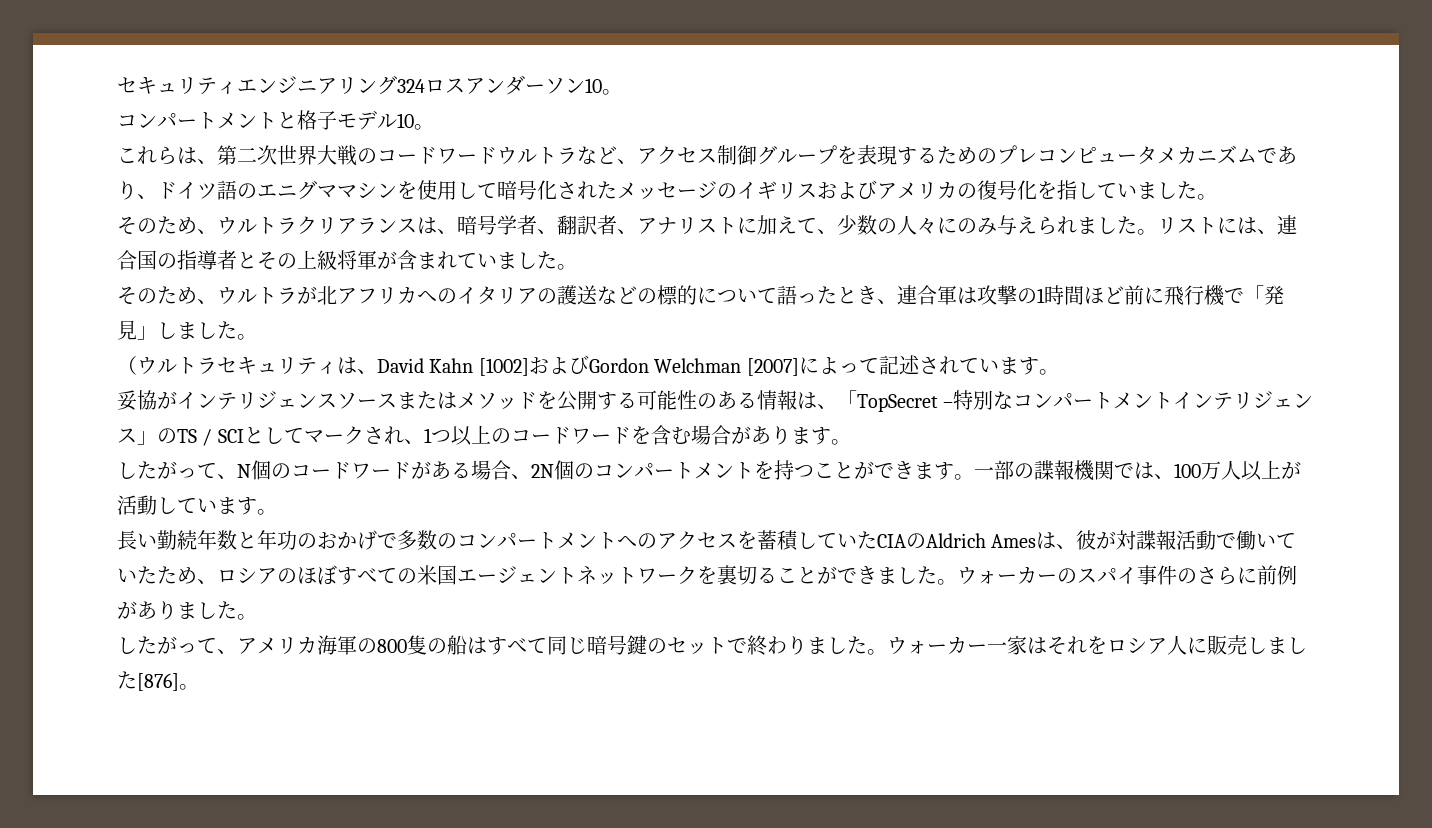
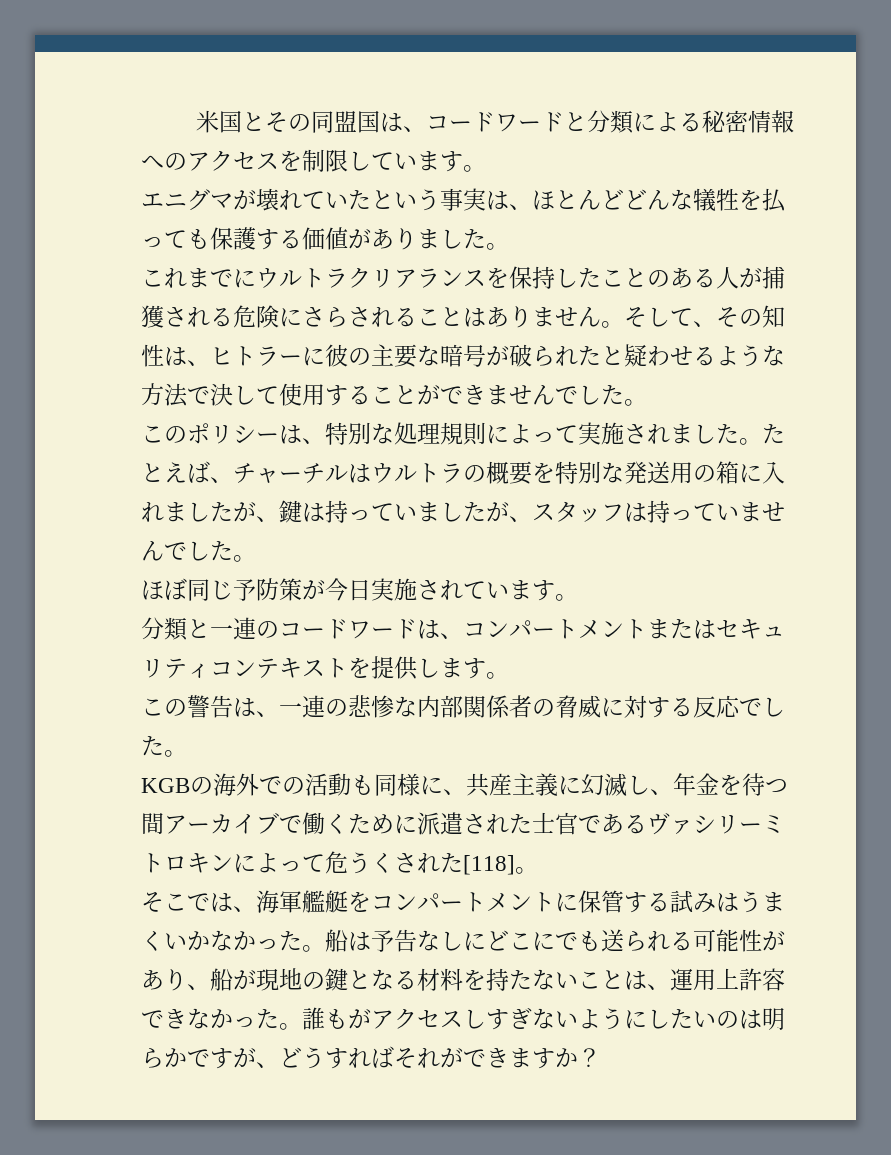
[117,75,622,95] [117,110,434,130] [117,145,1297,166] [117,180,1217,200] [117,216,217,234] セキュリティエンジニアリング324ロスアンダーソン10。 // コンパートメントと格子モデル10。 // これらは、第二次世界大戦のコードワードウルトラなど、アクセス制御グループを表現するためのプレコンピュータメカニズムであり、ドイツ語のエニグママシンを使用して暗号化されたメッセージのイギリスおよびアメリカの復号化を指していました。 // そのため、 -> [195,110,794,134] [141,149,486,172] [141,188,786,212] [141,227,509,250] [141,268,256,288] 米国とその同盟国は、コードワードと分類による秘密情報へのアクセスを制限しています。 // エニグマが壊れていたという事実は、ほとんどどんな犠牲を払っても保護する価値がありました。 // これまでに
[417,215,1297,235] [117,250,577,270] [117,285,1284,306] [117,320,257,340] [117,355,1059,376] [117,390,1314,412] [117,425,851,446] [117,460,1301,481] [117,495,277,515] [117,530,1297,551] [117,565,1297,585] [117,601,257,620] [117,635,1307,656] [117,671,199,691] は、暗号学者、翻訳者、アナリストに加えて、少数の人々にのみ与えられました。リストには、連合国の指導者とその上級将軍が含まれていました。 // そのため、ウルトラが北アフリカへのイタリアの護送などの標的について語ったとき、連合軍は攻撃の1時間ほど前に飛行機で「発見」しました。 // （ウルトラセキュリティは、David Kahn [1002]およびGordon Welchman [2007]によって記述されています。 // 妥協がインテリジェンスソースまたはメソッドを公開する可能性のある情報は、「TopSecret –特別なコンパートメントインテリジェンス」のTS / SCIとしてマークされ、1つ以上のコードワードを含む場合があります。 // したがって、N個のコードワードがある場合、2N個のコンパートメントを持つことができます。一部の諜報機関では、100万人以上が活動しています。 // 長い勤続年数と年功のおかげで多数のコンパートメントへのアクセスを蓄積していたCIAのAldrich Amesは、彼が対諜報活動で働いていたため、ロシアのほぼすべての米国エージェントネットワークを裏切ることができました。ウォーカーのスパイ事件のさらに前例がありました。 // したがって、アメリカ海軍の800隻の船はすべて同じ暗号鍵のセットで終わりました。ウォーカー一家はそれをロシア人に販売しました[876]。 -> [486,266,785,289] [141,305,785,328] [141,344,785,368] [141,383,647,407] [141,422,785,445] [141,461,785,485] [141,500,785,523] [141,540,256,562] [141,578,578,601] [141,617,785,641] [141,656,509,680] [141,695,785,718] [141,735,187,757] [141,773,788,797] [141,812,785,835] [141,851,538,875] [141,890,785,913] [141,929,785,952] [141,968,785,991] [141,1007,785,1030] [141,1046,601,1069] を保持したことのある人が捕獲される危険にさらされることはありません。そして、その知性は、ヒトラーに彼の主要な暗号が破られたと疑わせるような方法で決して使用することができませんでした。 // このポリシーは、特別な処理規則によって実施されました。たとえば、チャーチルはウルトラの概要を特別な発送用の箱に入れましたが、鍵は持っていましたが、スタッフは持っていませんでした。 // ほぼ同じ予防策が今日実施されています。 // 分類と一連のコードワードは、コンパートメントまたはセキュリティコンテキストを提供します。 // この警告は、一連の悲惨な内部関係者の脅威に対する反応でした。 // KGBの海外での活動も同様に、共産主義に幻滅し、年金を待つ間アーカイブで働くために派遣された士官であるヴァシリーミトロキンによって危うくされた[118]。 // そこでは、海軍艦艇をコンパートメントに保管する試みはうまくいかなかった。船は予告なしにどこにでも送られる可能性があり、船が現地の鍵となる材料を持たないことは、運用上許容できなかった。誰もがアクセスしすぎないようにしたいのは明らかですが、どうすればそれができますか？

